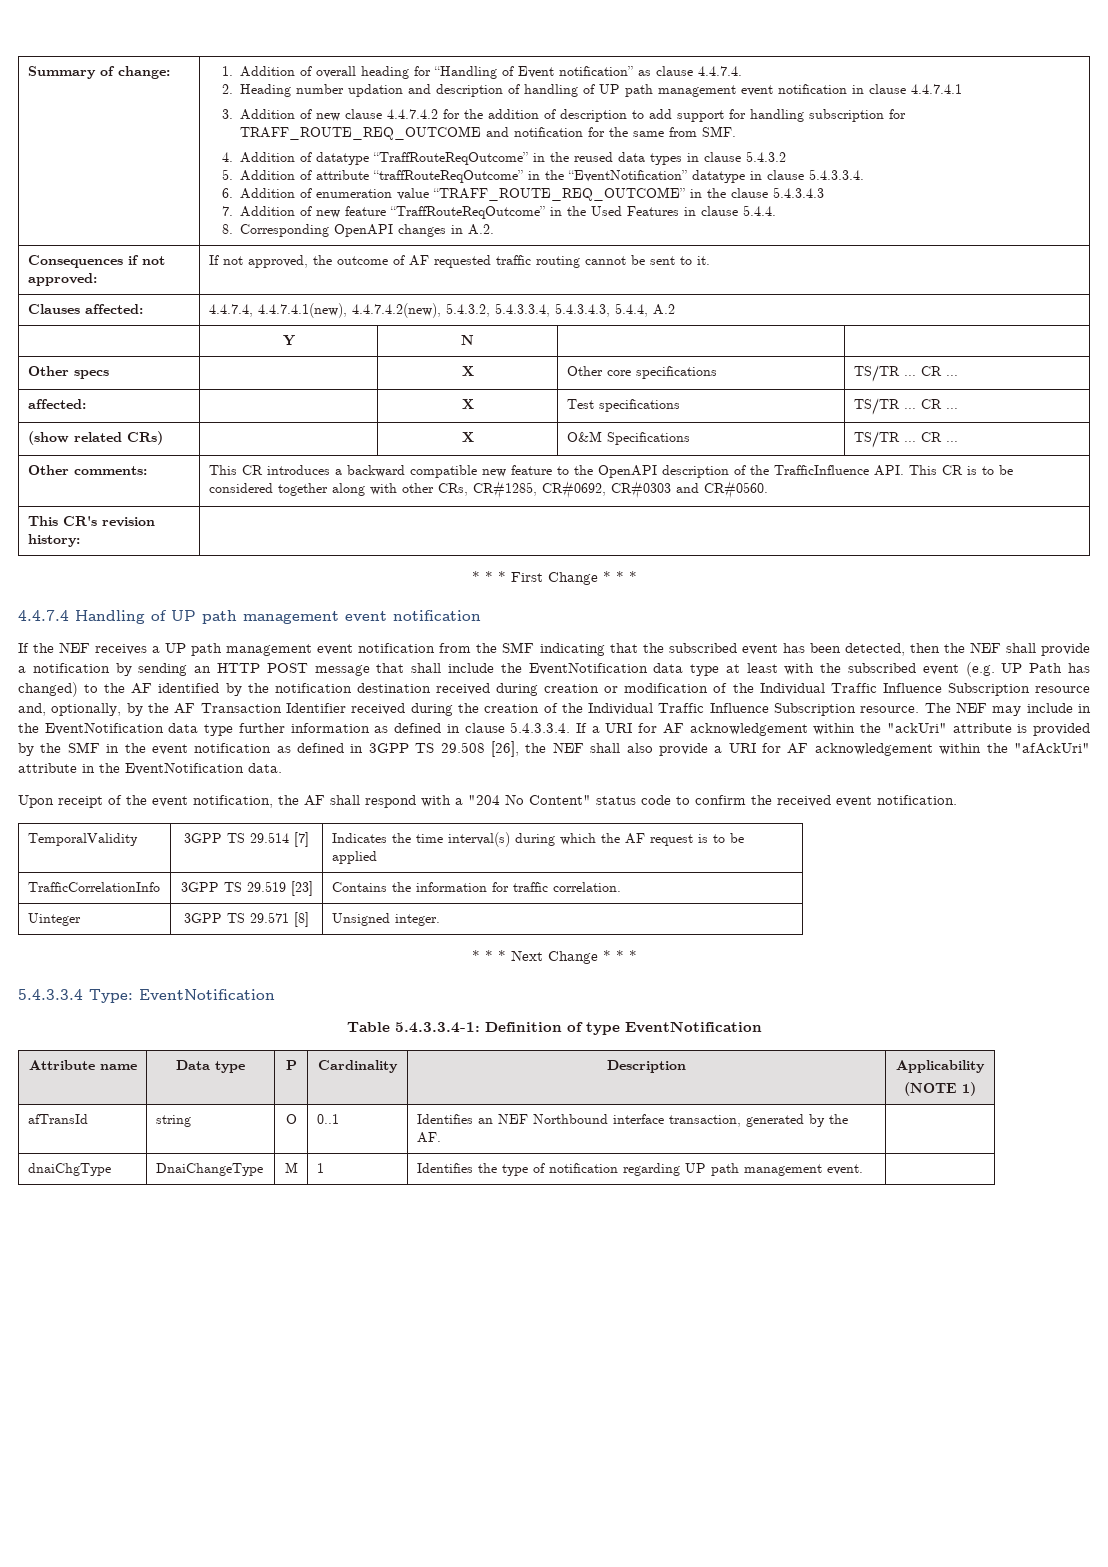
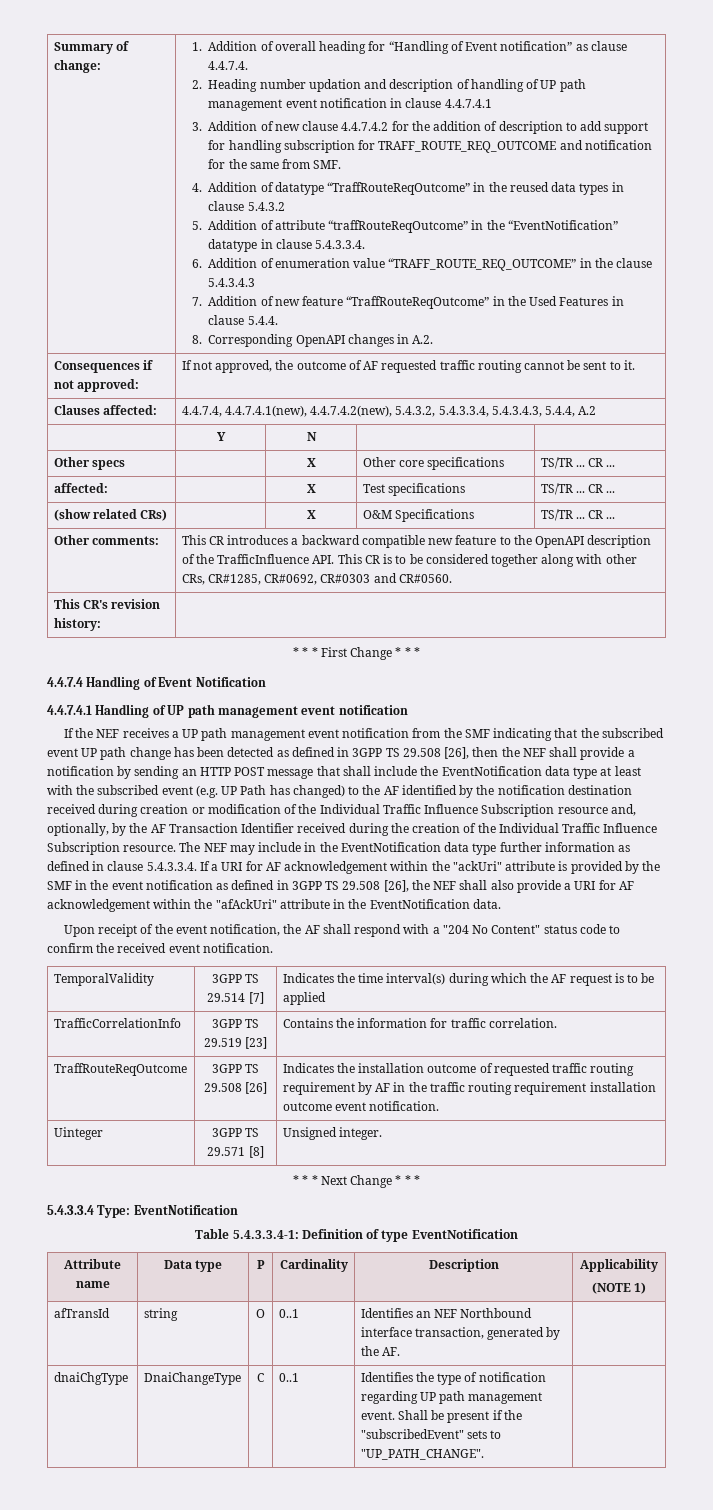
(167, 615) none -> [158,677,266,687] [47,704,166,718] Event Notification // 4.4.7.4.1 Handling of
[782,643,905,656] has been detected, -> [81,747,470,760] UP path change has been detected as defined in 3GPP TS 29.508 [26],
(621, 887) none -> [53,1063,187,1076] [211,1064,260,1073] [203,1082,268,1094] [282,1063,635,1076] [282,1082,656,1095] [282,1101,440,1111] // TraffRouteReqOutcome | 3GPP TS 29.508 [26] | Indicates the installation outcome of requested traffic routing requirement by AF in the traffic routing requirement installation outcome event notification.
[284,1162,298,1173] [316,1163,324,1173] M | 1 -> [257,1373,264,1382] [278,1373,299,1382] C | 0..1
(863, 1169) none -> [397,1410,522,1423] [360,1429,502,1439] [360,1449,484,1460] Shall be present if the "subscribedEvent" sets to "UP_PATH_CHANGE".

